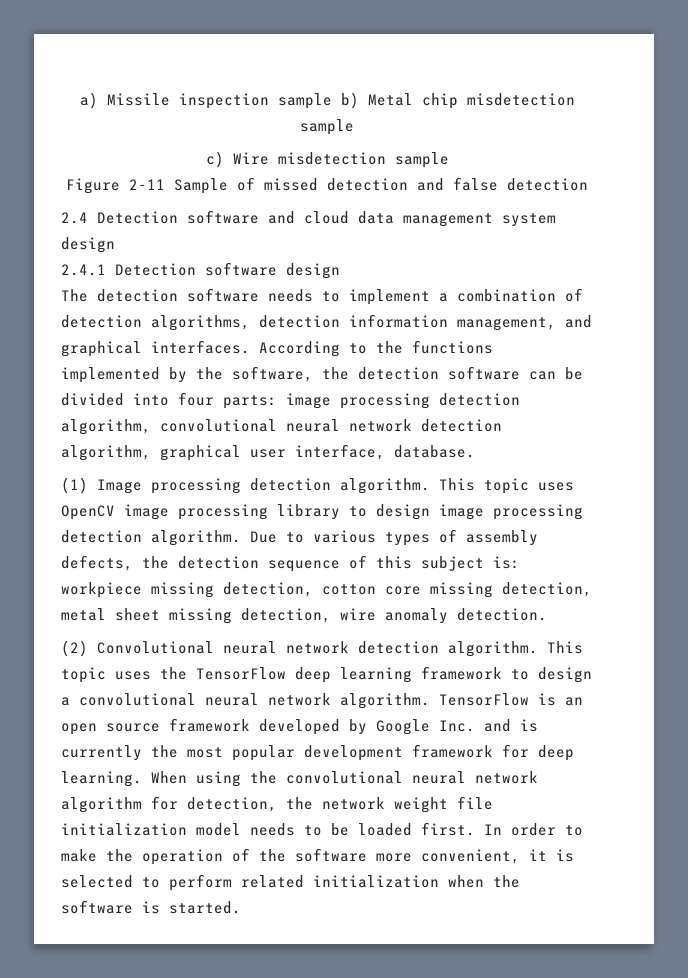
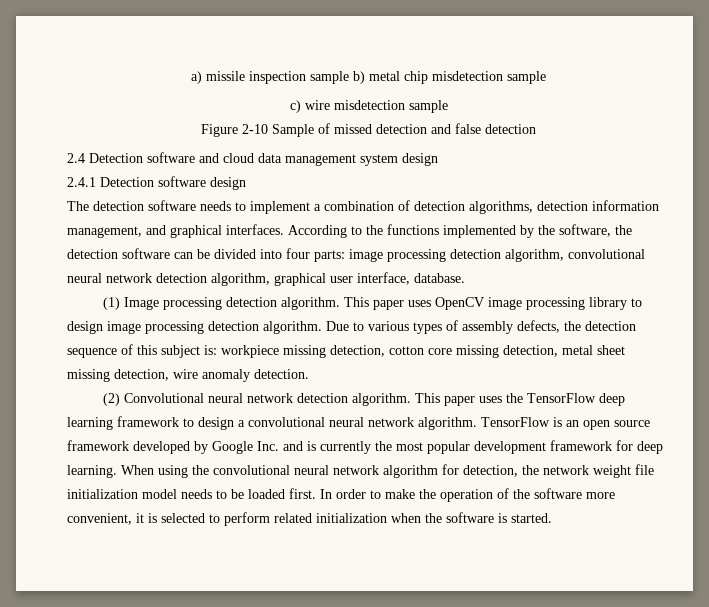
[106,93,170,106] Missile -> [206,71,245,81] missile
[367,93,413,106] Metal -> [369,71,400,81] metal
[232,152,269,165] Wire -> [304,100,330,110] wire
[129,179,165,190] 2-11 -> [242,124,268,134] 2-10
[484,478,529,494] topic -> [373,300,405,310] paper
[61,667,106,683] topic -> [444,396,476,406] paper

